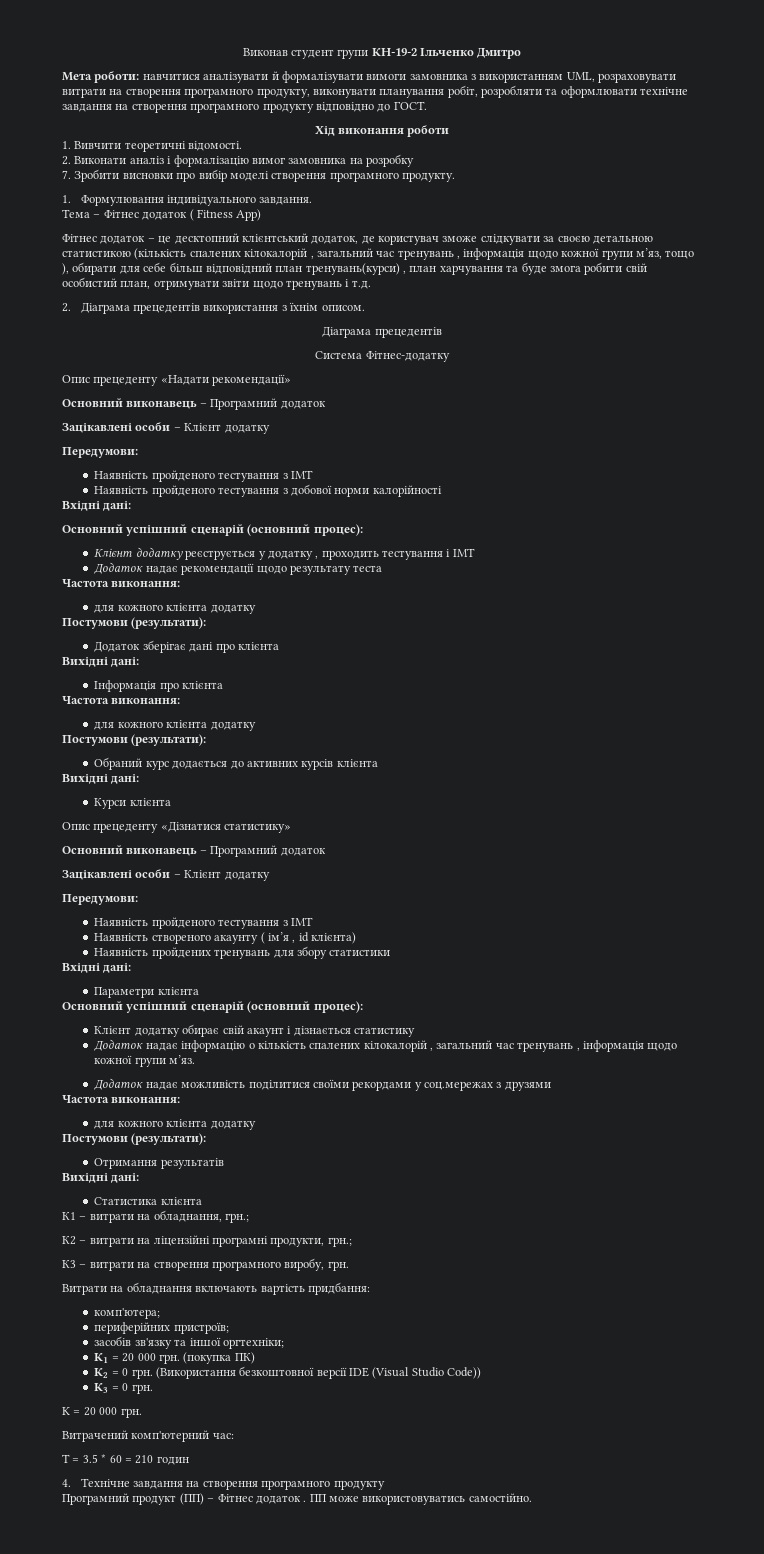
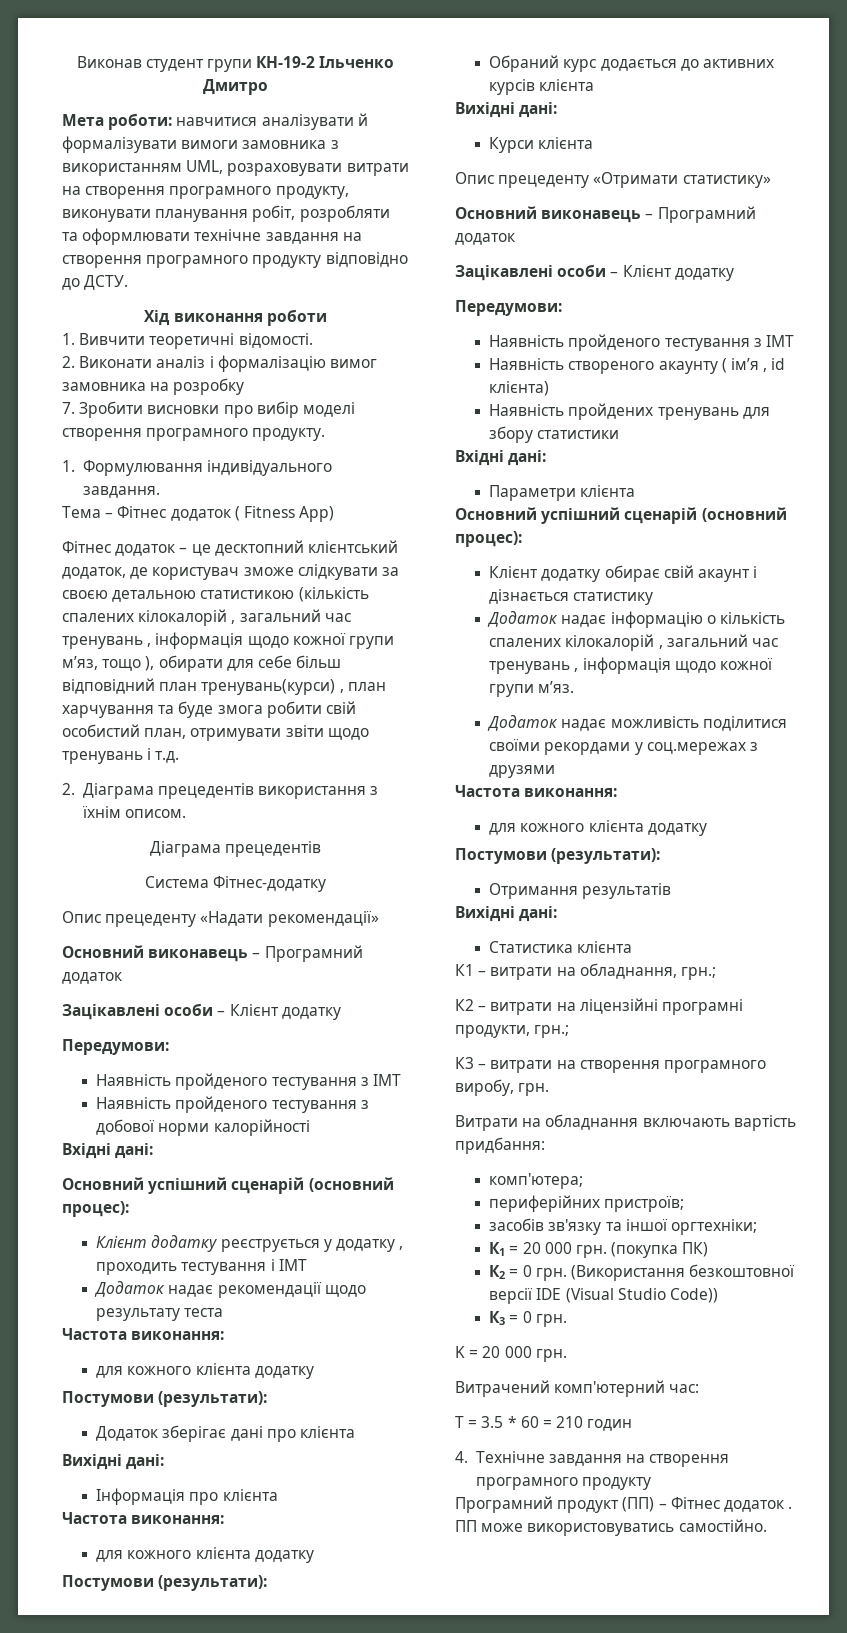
[393,101,427,110] ГОСТ. -> [84,275,129,290] ДСТУ.
[160,821,221,832] «Дізнатися -> [593,172,679,188] «Отримати

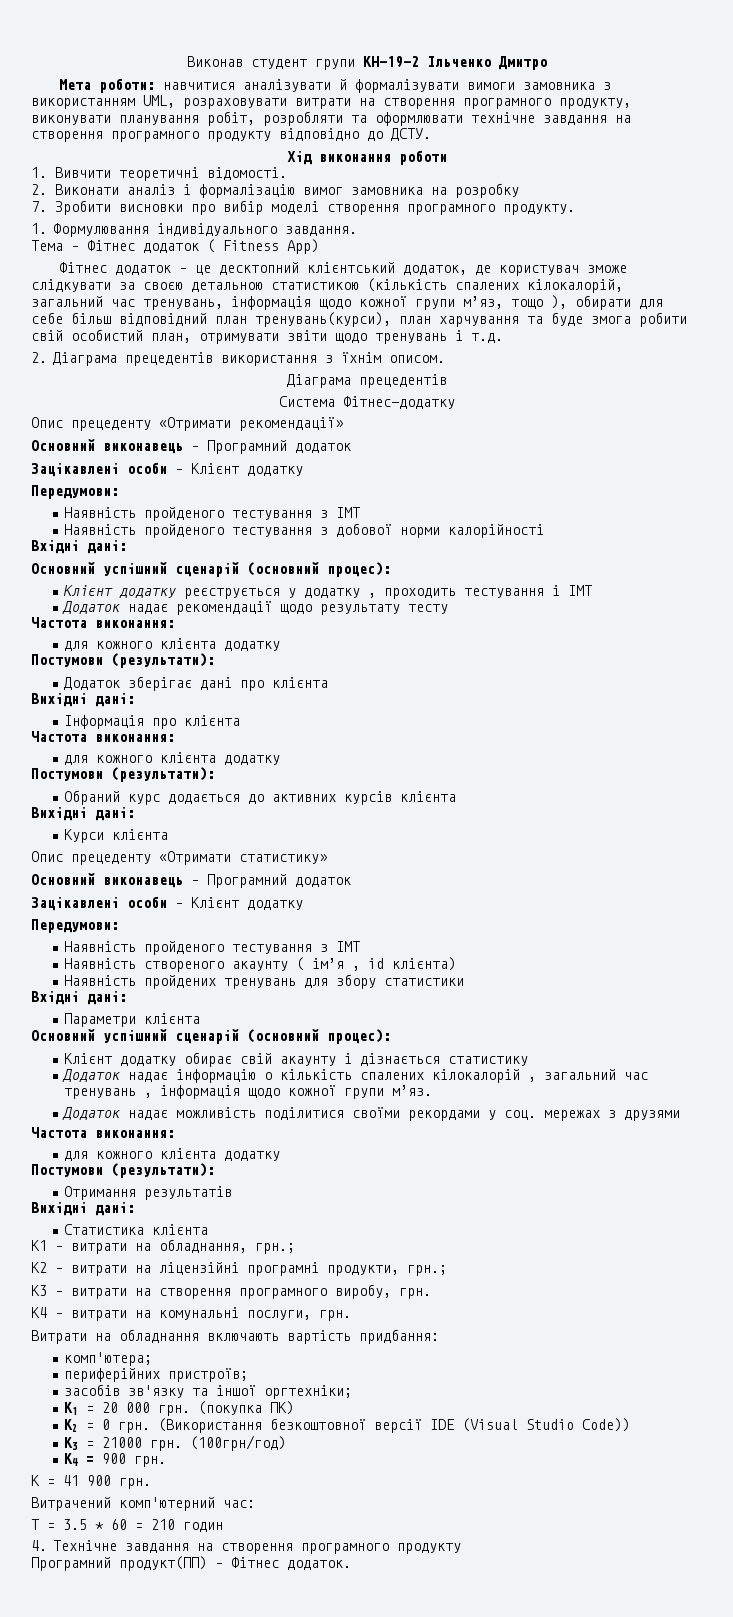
[138,609,351,626] [62,636,152,649] кілокалорій , загальний час тренувань , -> [527,279,623,293] [31,296,223,310] кілокалорій, загальний час тренувань,
[201,679,344,695] тренувань(курси) , -> [255,312,391,327] тренувань(курси),
[200,911,264,926] «Надати -> [159,417,231,431] «Отримати
[184,1308,224,1317] теста -> [408,604,449,614] тесту
[697,569,750,582] акаунт -> [280,1056,337,1066] акаунту
[646,742,746,755] соц.мережах -> [504,1110,601,1121] соц. мережах
(550, 1089) none -> [31,1307,351,1321] // К4 – витрати на комунальні послуги, грн.
[522,1311,532,1323] 0 -> [102,1435,287,1451] [64,1453,127,1466] 21000 грн. (100грн/год) // К4 = 900
[482,1346,532,1358] 20 000 -> [63,1475,111,1486] 41 900
[557,1497,793,1513] [455,1519,767,1536] продукт (ПП) – Фітнес додаток . ПП може використовуватись самостійно. -> [119,1556,351,1571] продукт(ПП) – Фітнес додаток.

